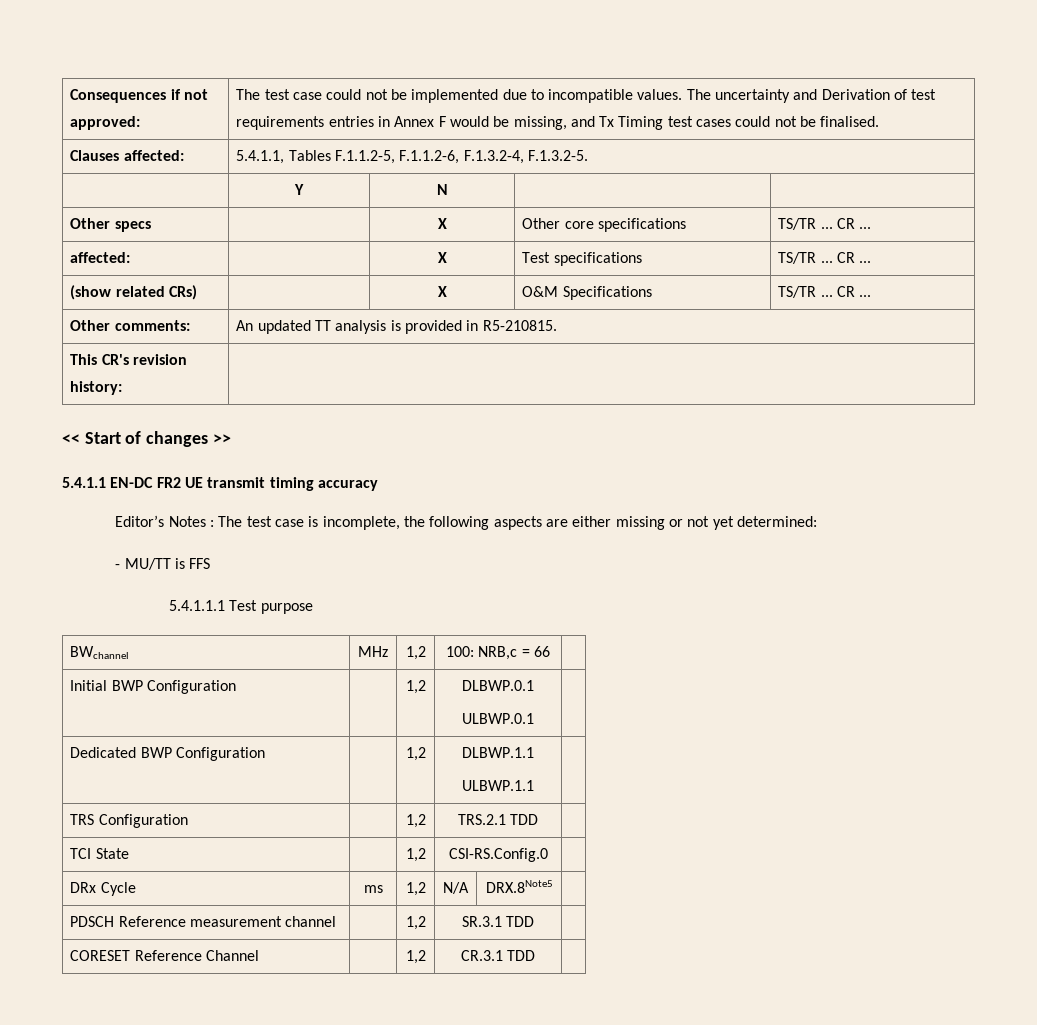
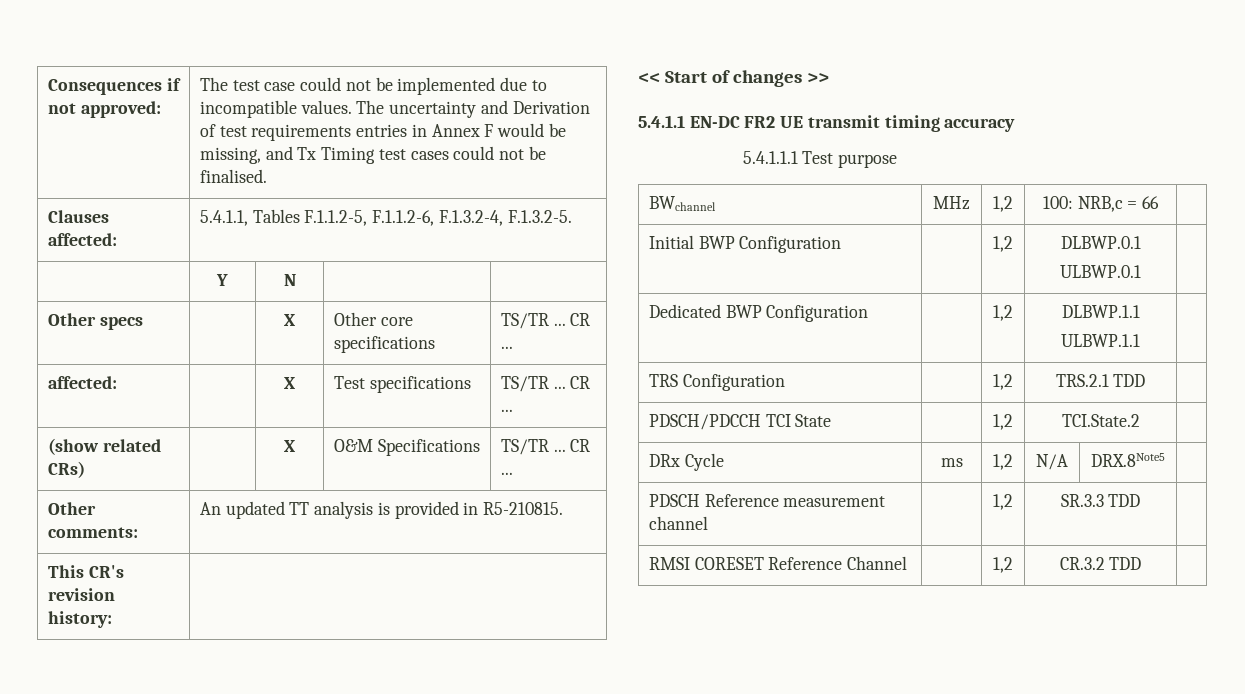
[115,515,817,530] [115,558,211,570] // Editor’s Notes : The test case is incomplete, the following aspects are either missing or not yet determined: // - MU/TT is FFS -> (1016, 125) none
(539, 819) none -> [648,414,761,430] PDSCH/PDCCH
[448,848,548,862] CSI-RS.Config.0 -> [1061,414,1140,427] TCI.State.2
[461,916,535,927] SR.3.1 TDD | // -> [1060,494,1141,507] [648,557,690,570] SR.3.3 TDD | // RMSI
[460,950,503,961] CR.3.1 -> [1059,557,1105,570] CR.3.2

